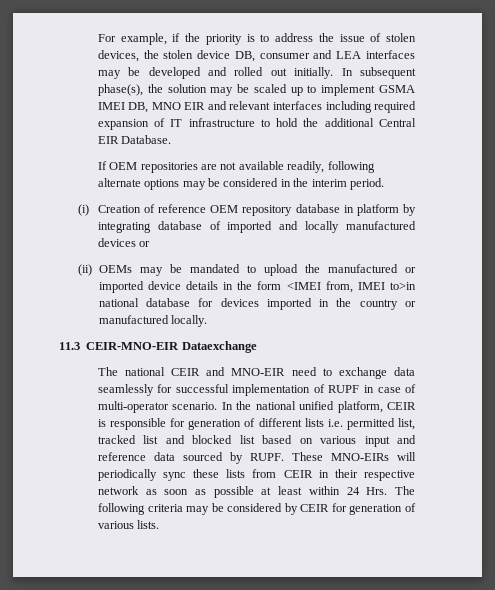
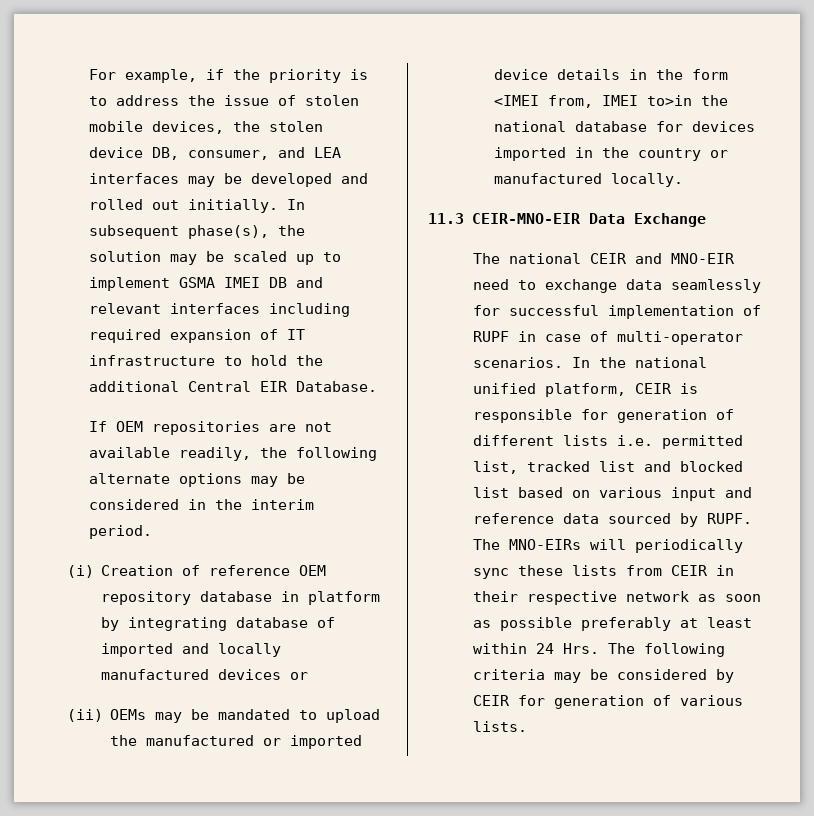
(417, 37) none -> [89,121,144,132] mobile
[259,53,310,59] consumer -> [188,150,270,160] consumer,
[128,102,206,113] DB, MNO EIR -> [269,277,288,288] DB
(325, 167) none -> [260,447,288,458] the
(416, 286) none -> [701,95,729,106] the
[181,341,257,353] Dataexchange -> [588,213,706,227] Data Exchange
[172,402,218,410] scenario. -> [473,357,564,368] scenarios.
[291,452,323,461] These -> [473,539,501,550] The
(254, 492) none -> [581,617,672,631] preferably

